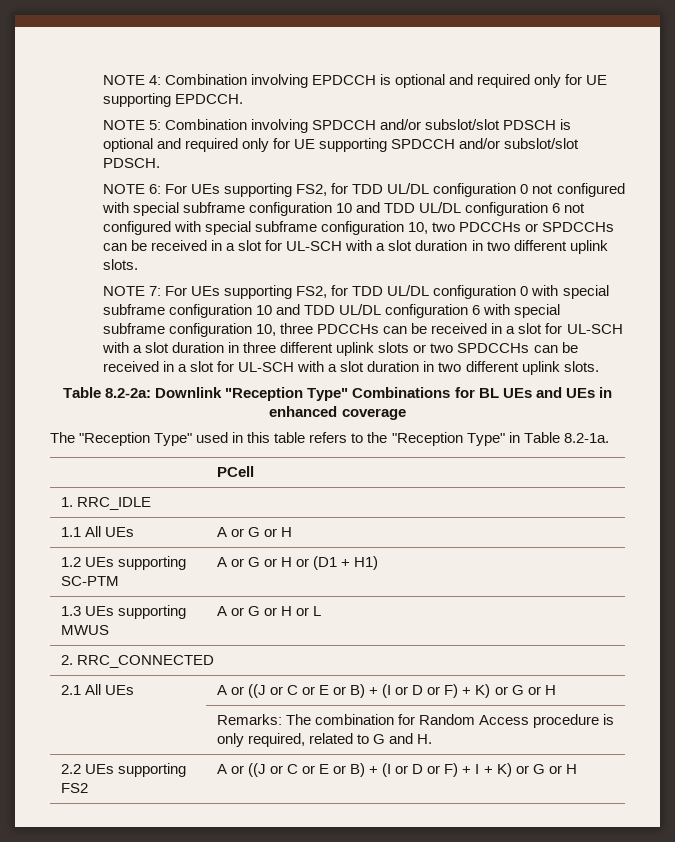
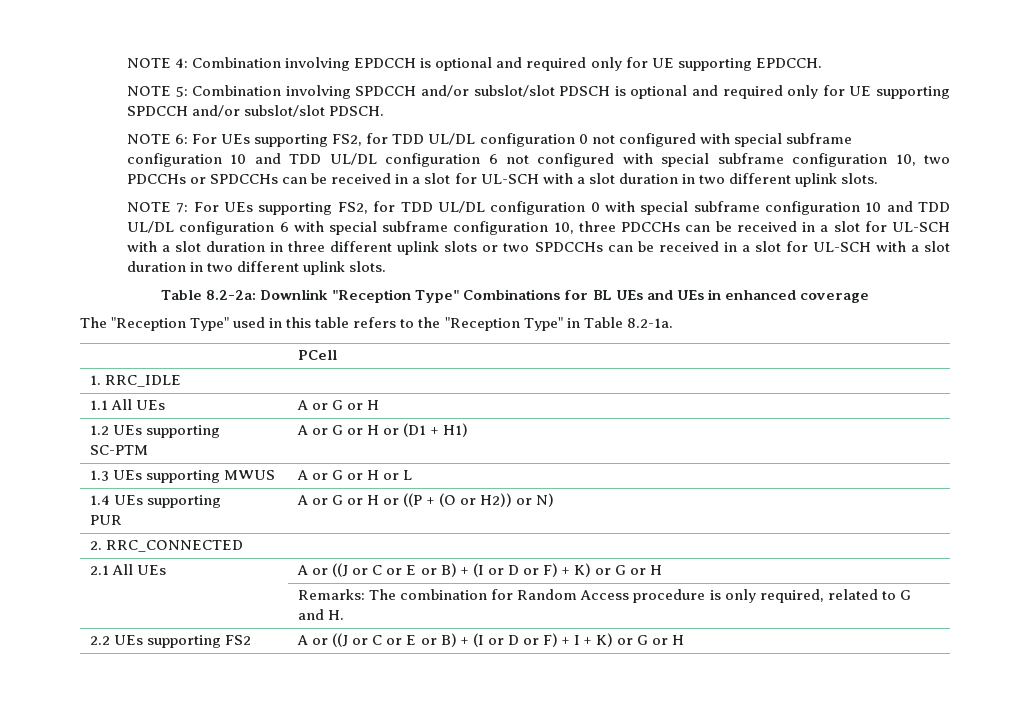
(321, 611) none -> [90,495,222,508] [90,515,123,525] [297,493,554,507] // 1.4 UEs supporting // PUR | A or G or H or ((P + (O or H2)) or N)

